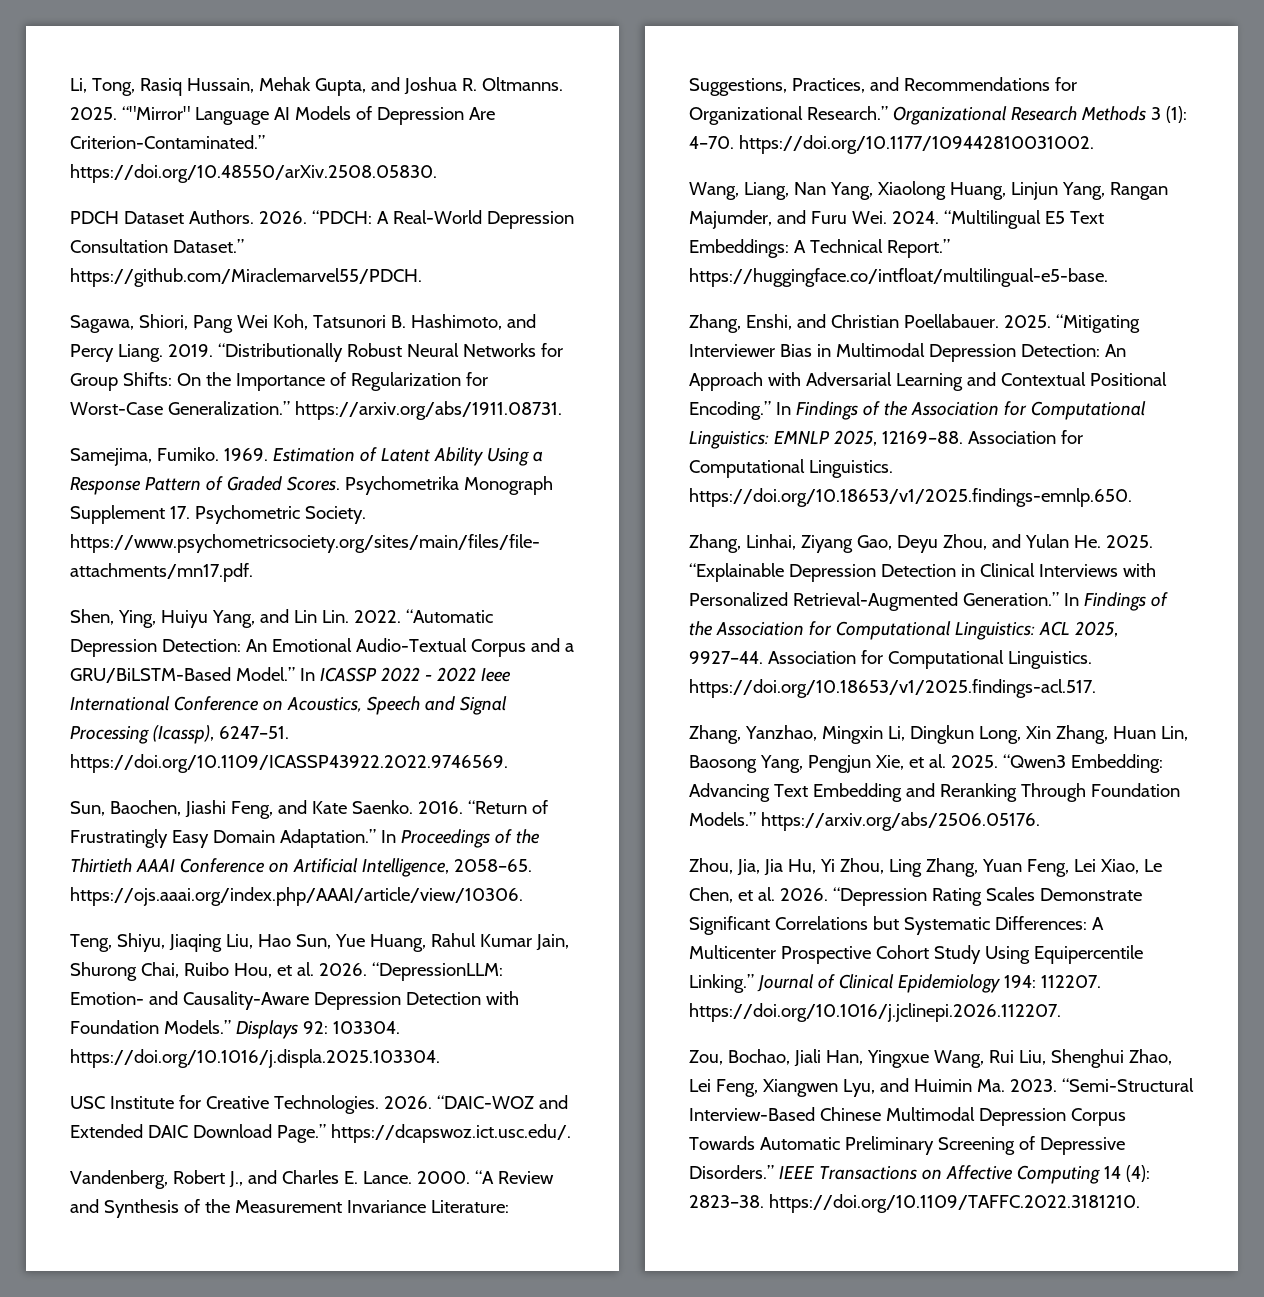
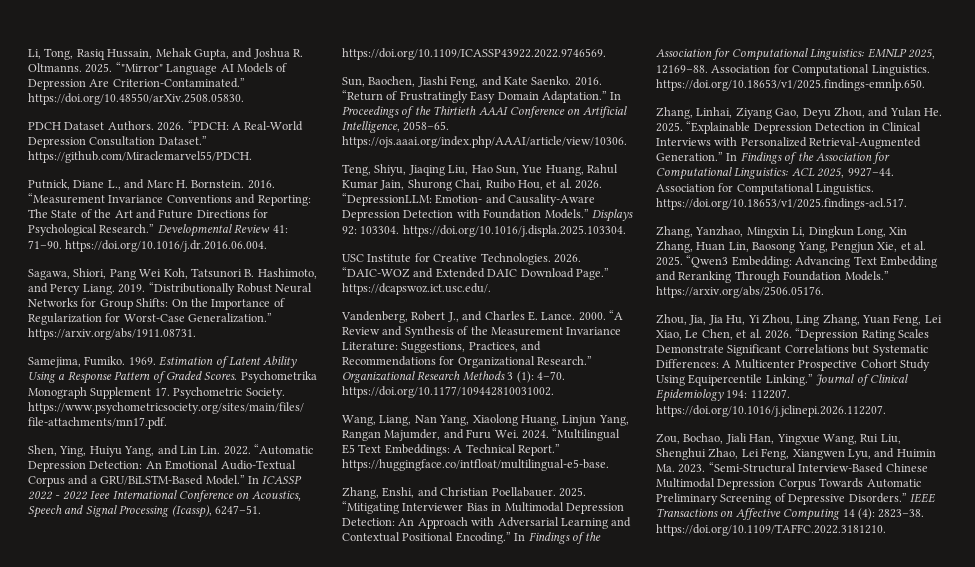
(422, 277) none -> [28,179,275,190] [28,193,311,206] [28,209,268,219] [28,224,288,237] [28,240,268,252] // Putnick, Diane L., and Marc H. Bornstein. 2016. “Measurement Invariance Conventions and Reporting: The State of the Art and Future Directions for Psychological Research.” Developmental Review 41: 71–90. https://doi.org/10.1016/j.dr.2016.06.004.

